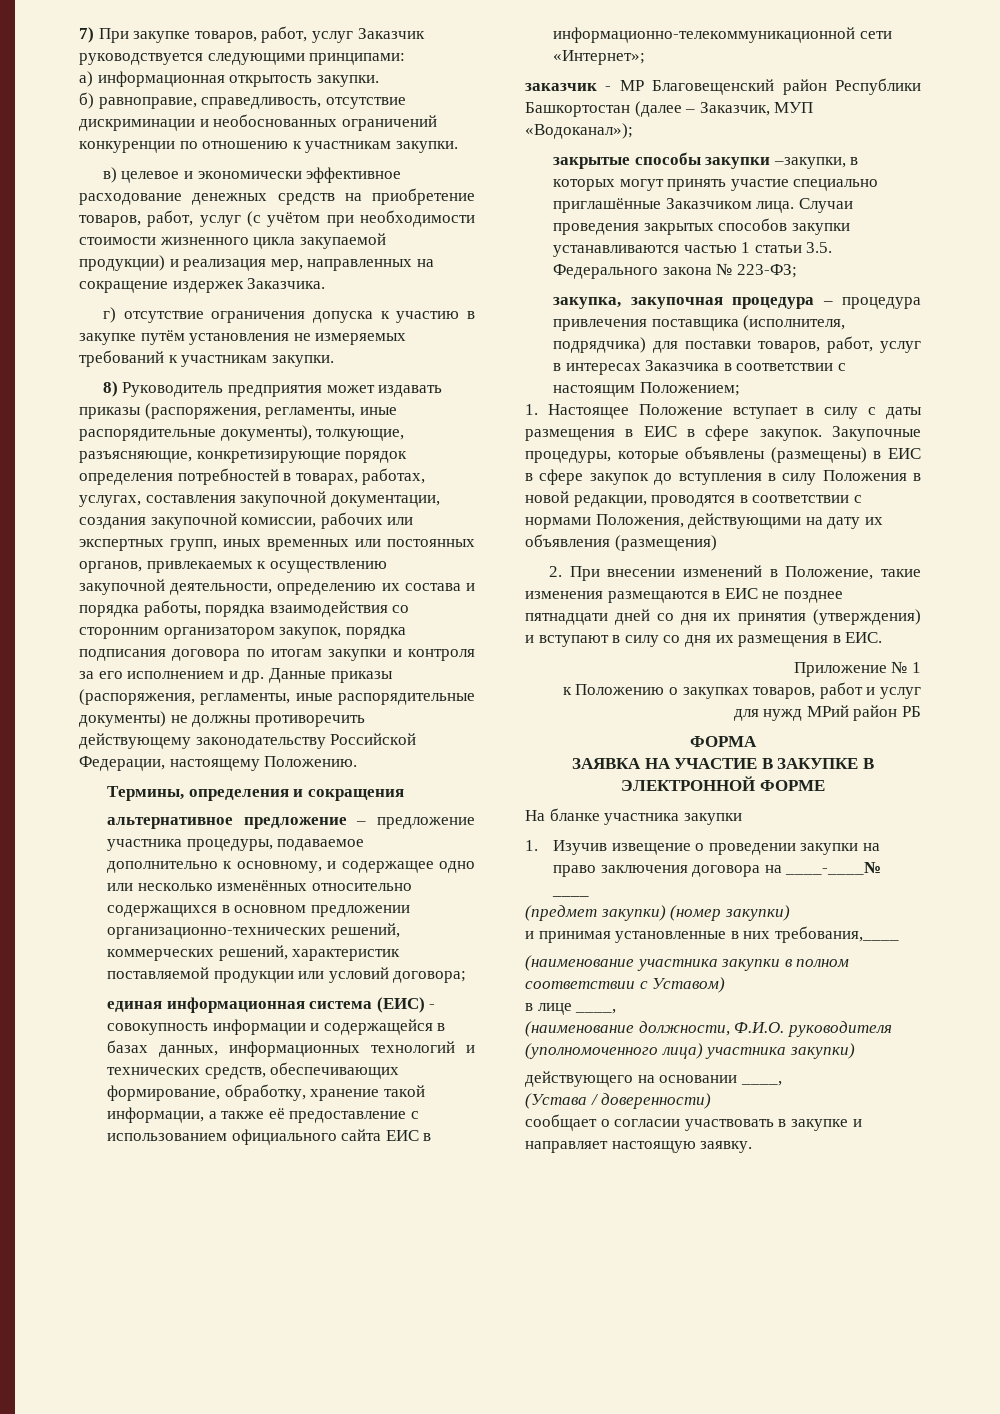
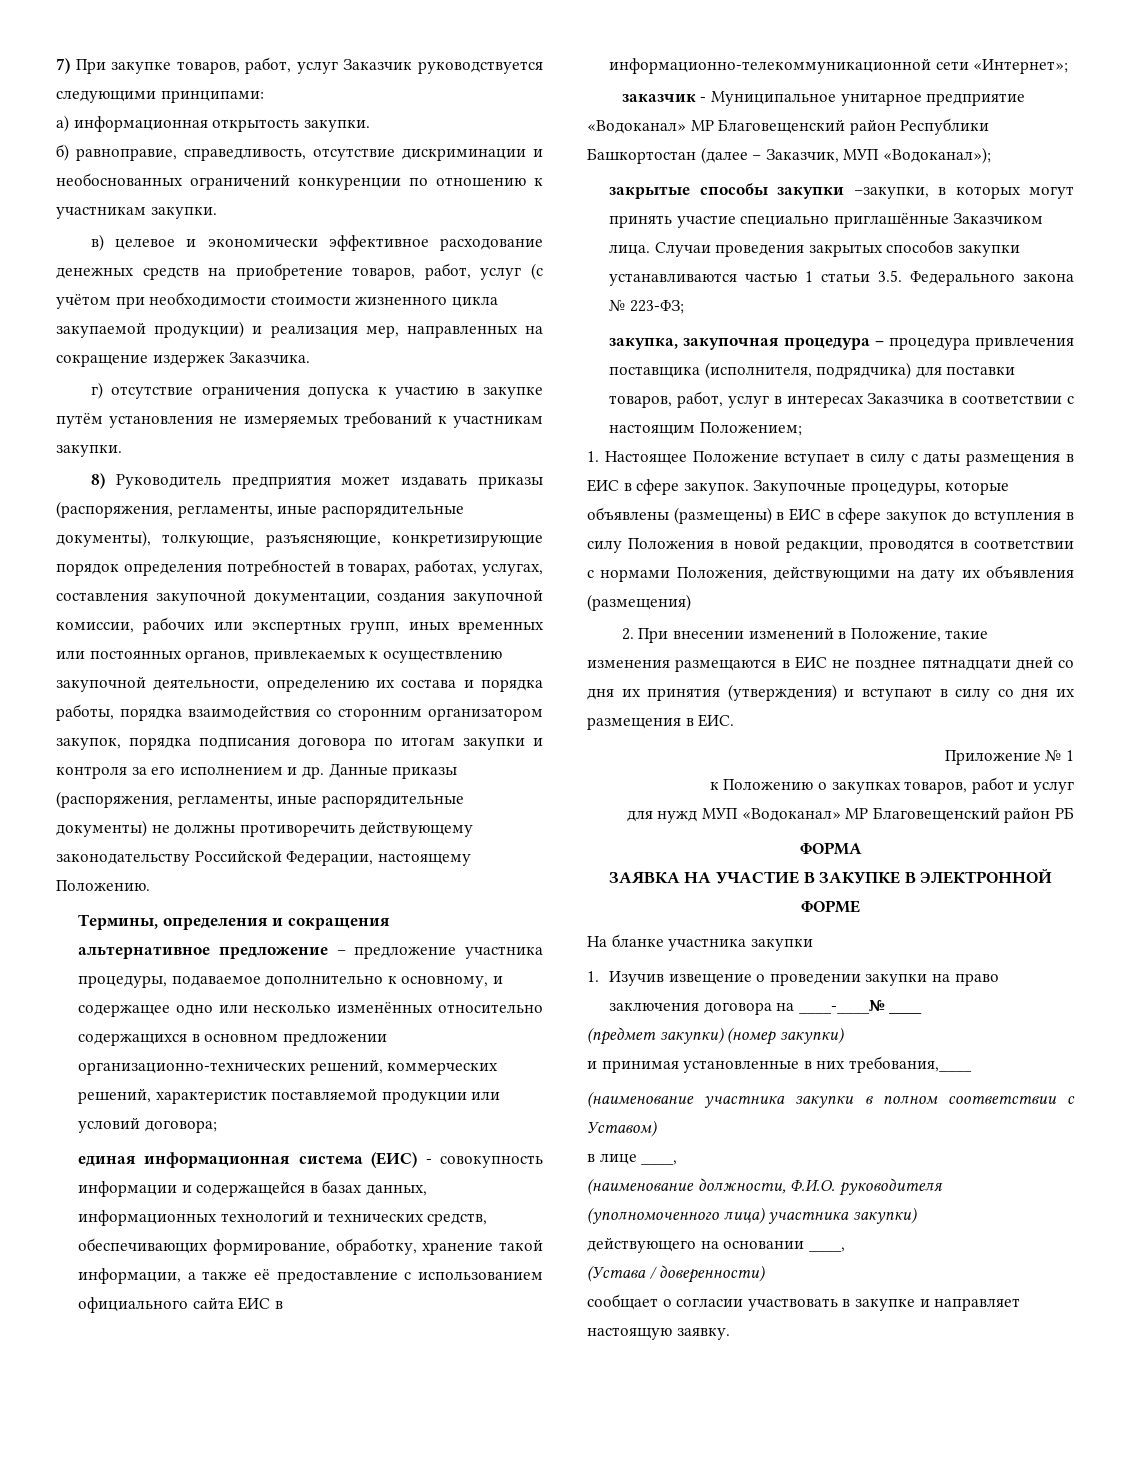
(612, 88) none -> [711,91,1026,106] [587,120,686,134] Муниципальное унитарное предприятие «Водоканал»
[806,705,849,717] МРий -> [702,807,1000,822] МУП «Водоканал» МР Благовещенский

